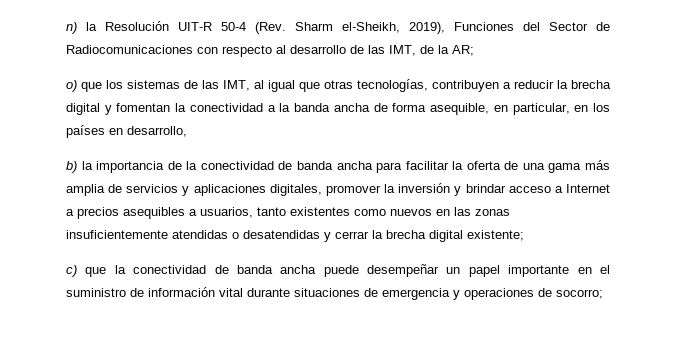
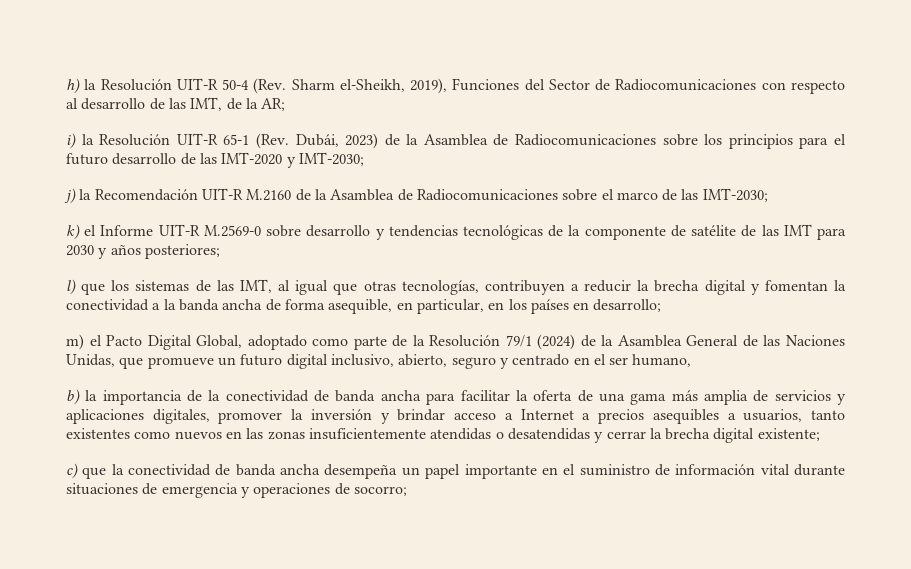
[66,22,77,34] n) -> [66,78,80,94] h)
[66,80,77,92] o) -> [66,133,847,149] [66,152,364,168] [64,188,768,204] [66,224,846,240] [66,244,220,259] [66,279,76,295] i) la Resolución UIT-R 65-1 (Rev. Dubái, 2023) de la Asamblea de Radiocomunicaciones sobre los principios para el futuro desarrollo de las IMT-2020 y IMT-2030; // j) la Recomendación UIT-R M.2160 de la Asamblea de Radiocomunicaciones sobre el marco de las IMT-2030; // k) el Informe UIT-R M.2569-0 sobre desarrollo y tendencias tecnológicas de la componente de satélite de las IMT para 2030 y años posteriores; // l)
[127,126,187,137] desarrollo, -> [593,299,662,312] [66,334,845,350] [66,354,692,369] desarrollo; // m) el Pacto Digital Global, adoptado como parte de la Resolución 79/1 (2024) de la Asamblea General de las Naciones Unidas, que promueve un futuro digital inclusivo, abierto, seguro y centrado en el ser humano,
[323,264,440,277] puede desempeñar -> [324,464,398,479] desempeña

